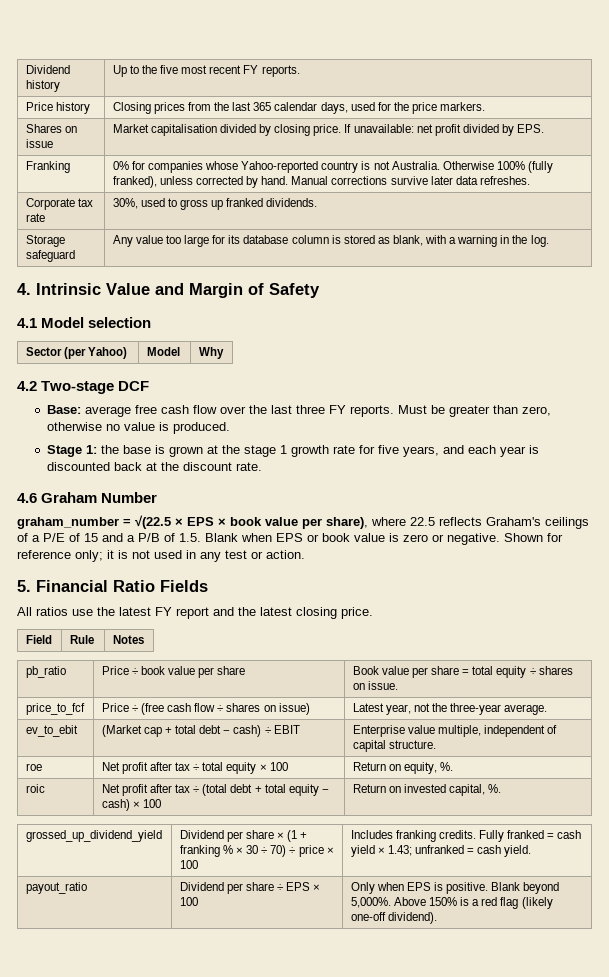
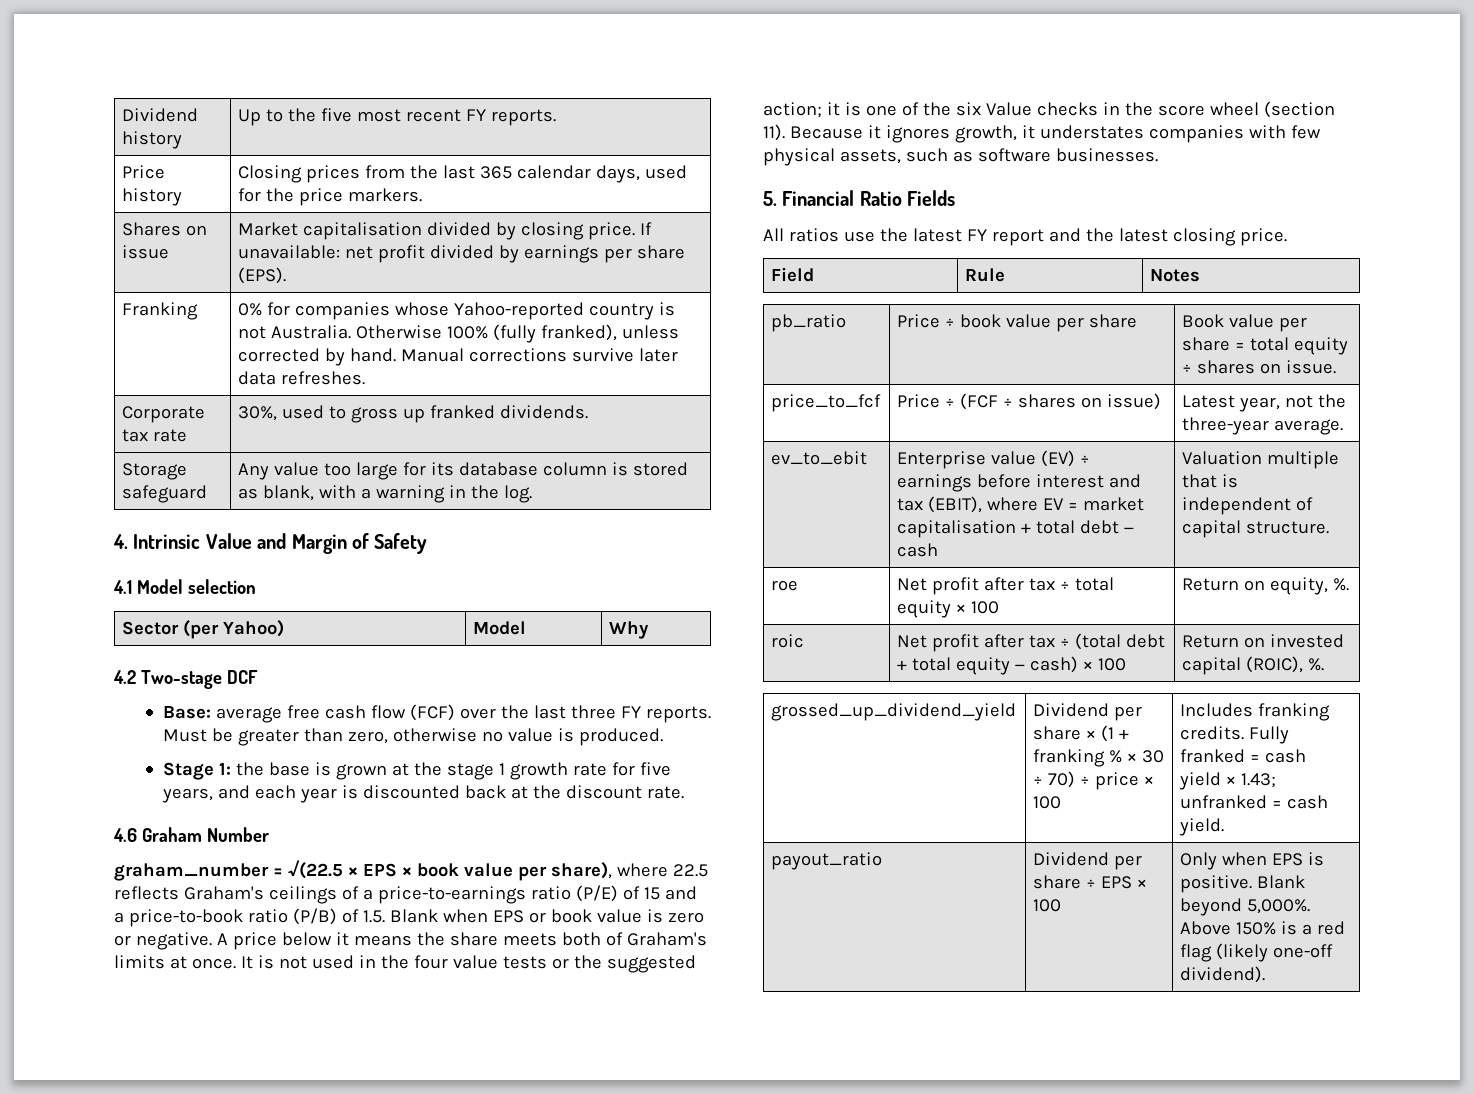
[517,124,545,133] EPS. -> [524,245,686,263] [238,267,287,284] earnings per share (EPS).
(217, 409) none -> [409,704,455,721] (FCF)
[43,533,65,542] P/E -> [377,885,618,904] price-to-earnings ratio (P/E)
[138,533,160,542] P/B -> [128,908,337,927] price-to-book ratio (P/B)
[504,533,563,542] [17,550,305,562] Shown for reference only; it is not used in any test or action. -> [216,932,707,950] [114,955,696,973] [763,101,1335,118] [763,124,1321,143] [763,148,1158,166] A price below it means the share meets both of Graham's limits at once. It is not used in the four value tests or the suggested action; it is one of the six Value checks in the score wheel (section 11). Because it ignores growth, it understates companies with few physical assets, such as software businesses.
[140,703,216,715] (free cash flow -> [960,393,999,410] (FCF
[101,725,300,737] [352,725,481,737] (Market cap + total debt − cash) ÷ EBIT | Enterprise value multiple, -> [897,450,1091,469] [897,474,1142,492] [897,496,1145,513] [897,520,1135,538] [897,543,939,557] [1182,451,1340,469] [1182,474,1239,488] Enterprise value (EV) ÷ earnings before interest and tax (EBIT), where EV = market capitalisation + total debt − cash | Valuation multiple that is
[449,784,486,796] capital, -> [1182,656,1304,675] capital (ROIC),

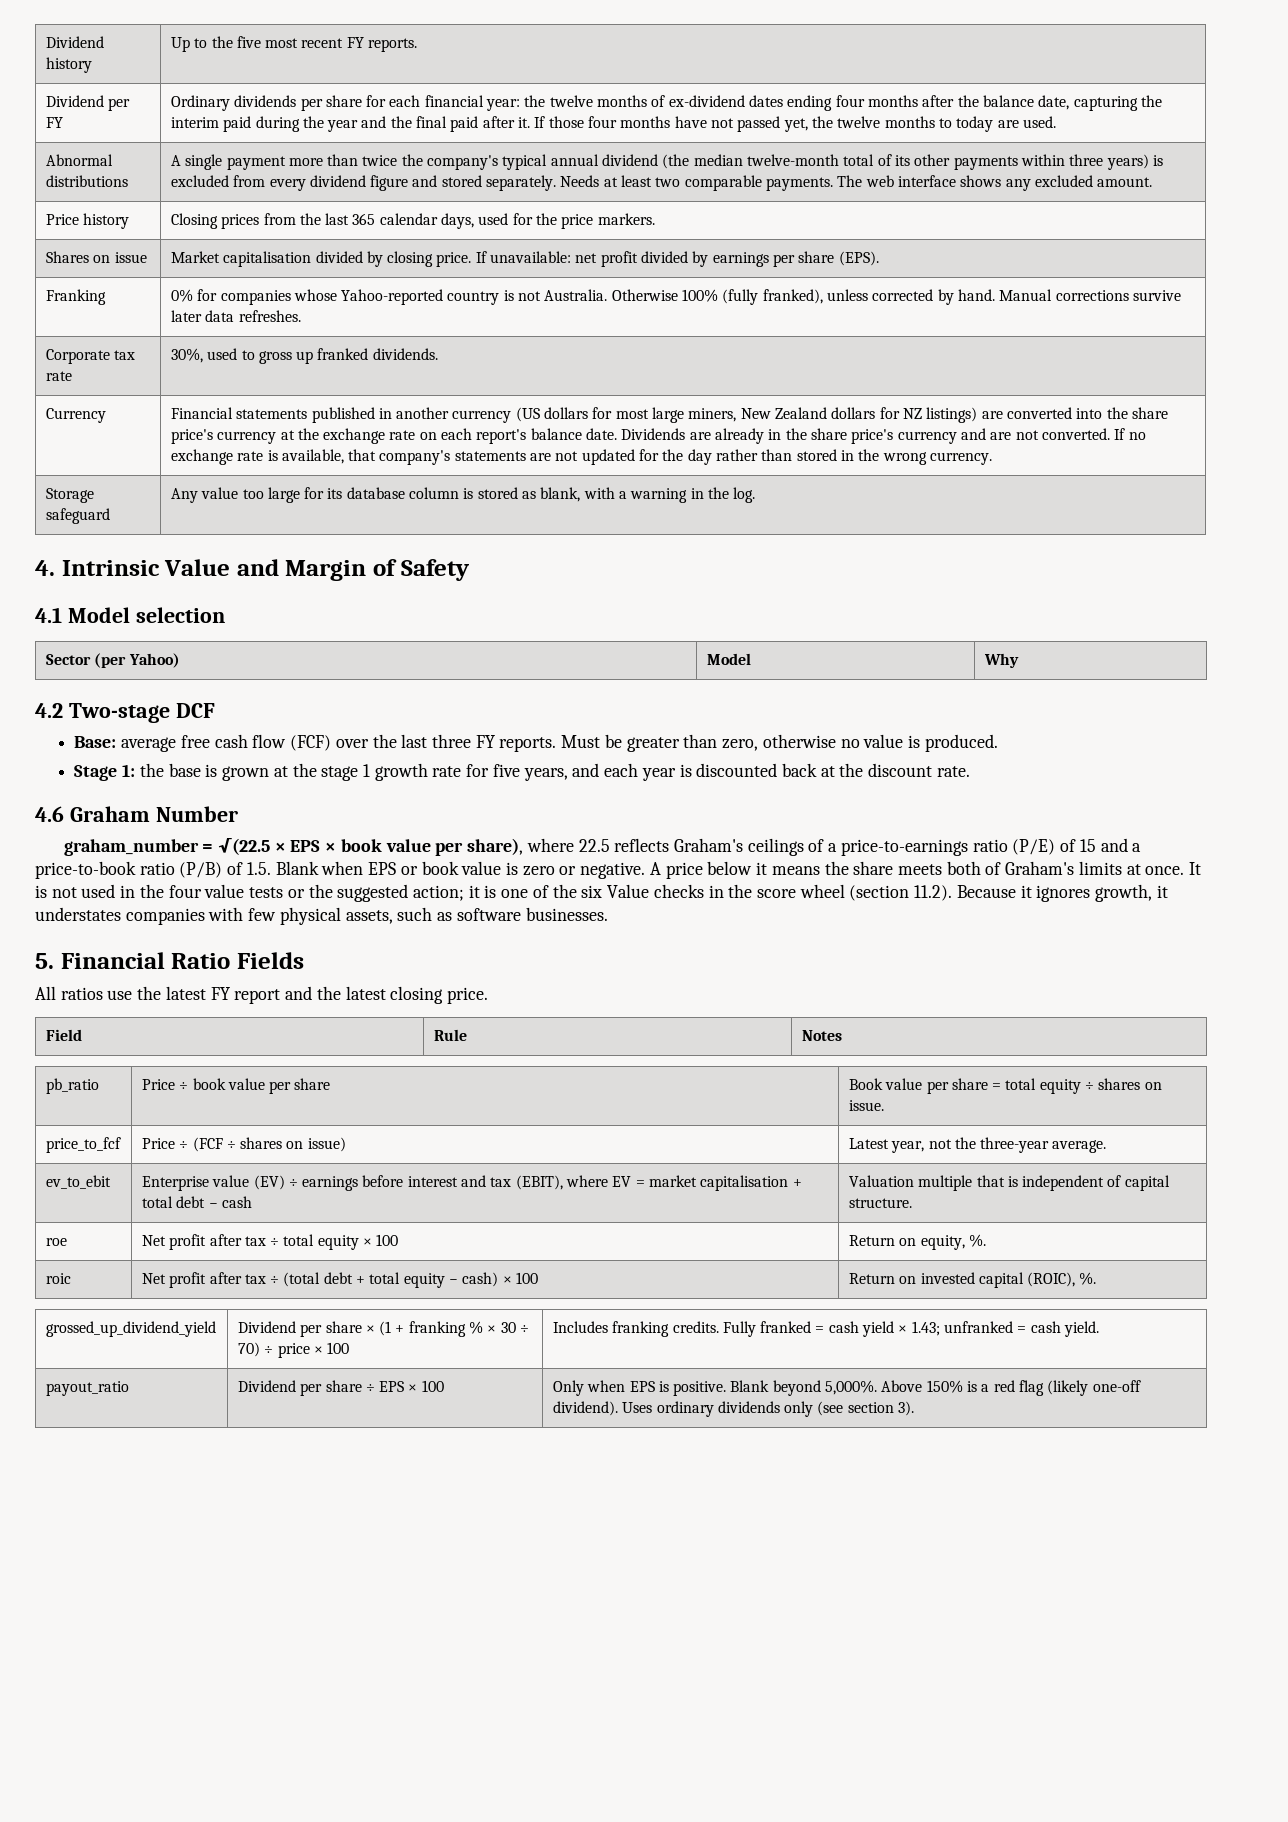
(557, 117) none -> [45,95,131,111] [45,117,63,128] [170,95,1162,111] [170,116,1056,132] [45,154,113,166] [45,175,128,187] [170,154,1163,170] [170,175,1153,191] // Dividend per FY | Ordinary dividends per share for each financial year: the twelve months of ex-dividend dates ending four months after the balance date, capturing the interim paid during the year and the final paid after it. If those four months have not passed yet, the twelve months to today are used. // Abnormal distributions | A single payment more than twice the company's typical annual dividend (the median twelve-month total of its other payments within three years) is excluded from every dividend figure and stored separately. Needs at least two comparable payments. The web interface shows any excluded amount.
(589, 412) none -> [45,408,106,423] [170,407,1168,423] [170,428,1146,444] [170,449,992,465] // Currency | Financial statements published in another currency (US dollars for most large miners, New Zealand dollars for NZ listings) are converted into the share price's currency at the exchange rate on each report's balance date. Dividends are already in the share price's currency and are not converted. If no exchange rate is available, that company's statements are not updated for the day rather than stored in the wrong currency.
[763,124,785,141] 11). -> [914,885,953,901] 11.2).
(1266, 974) none -> [622,1401,915,1417] Uses ordinary dividends only (see section 3).

